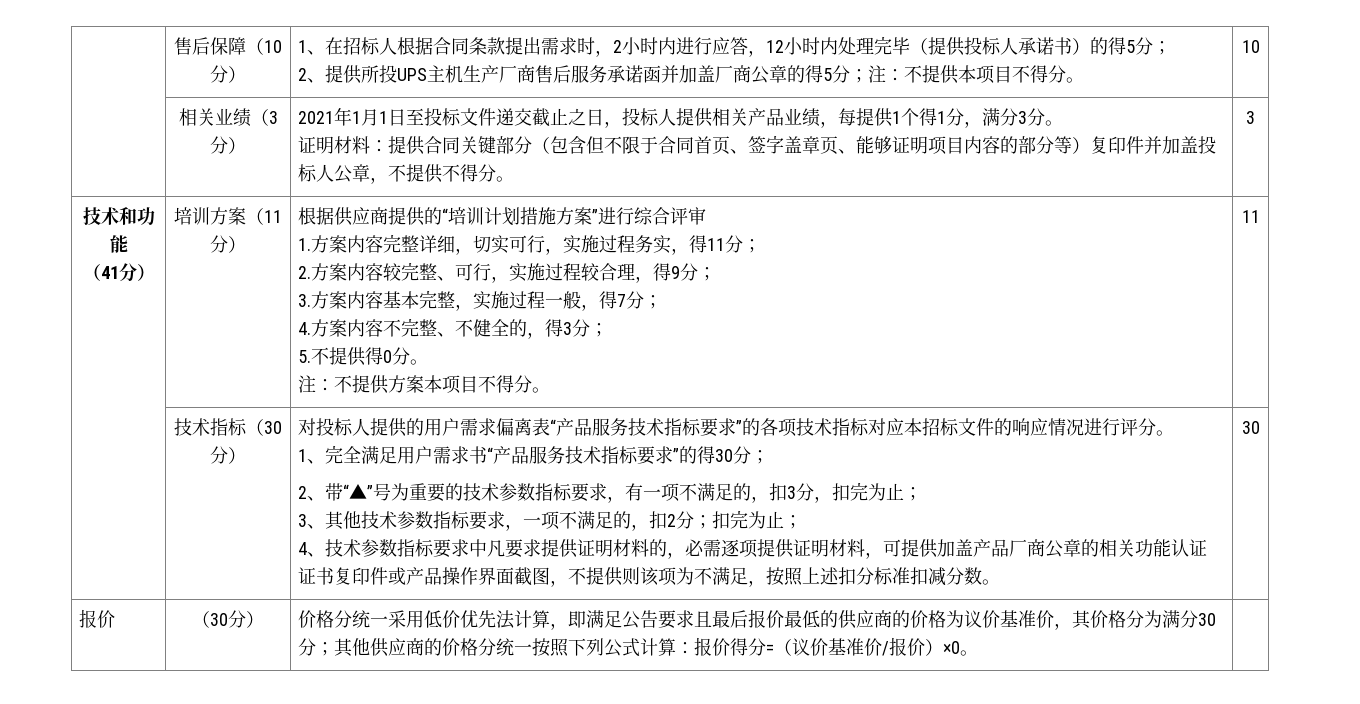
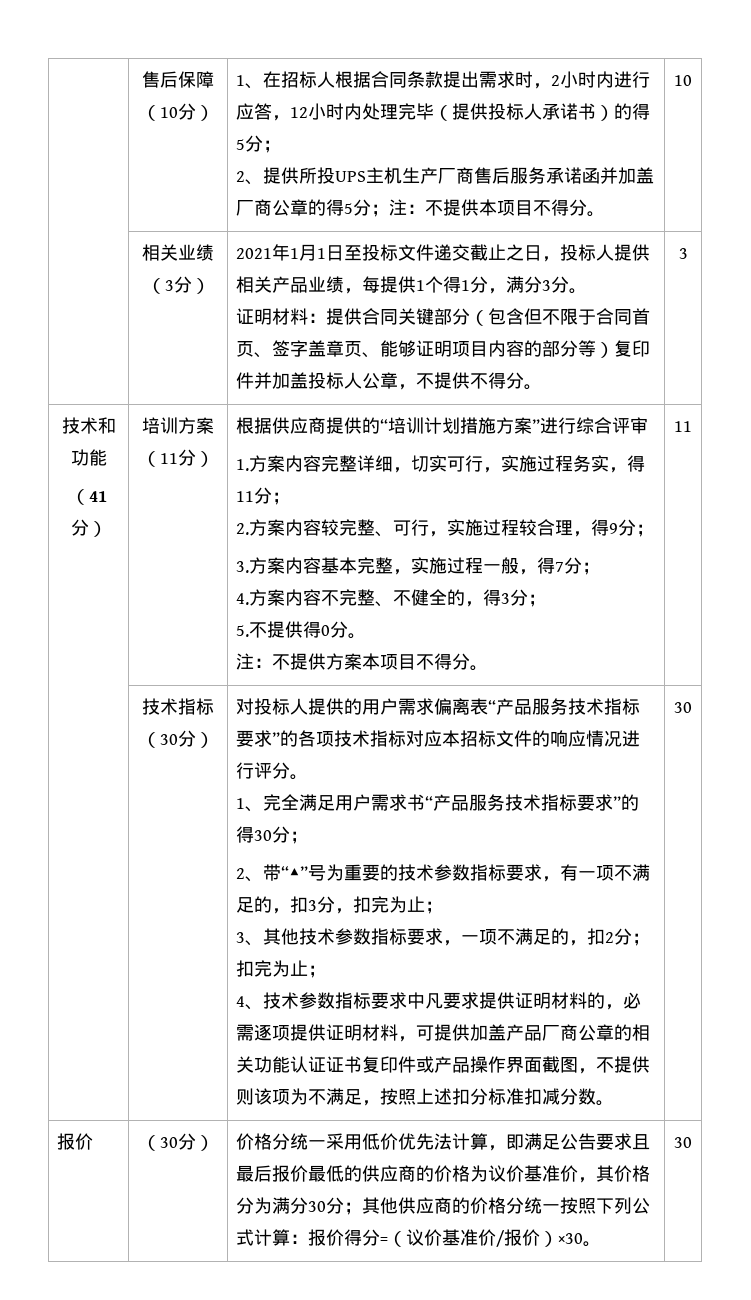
[943,641,979,656] ×0。 | -> [558,1233,602,1247] [674,1137,692,1148] ×30。 | 30

